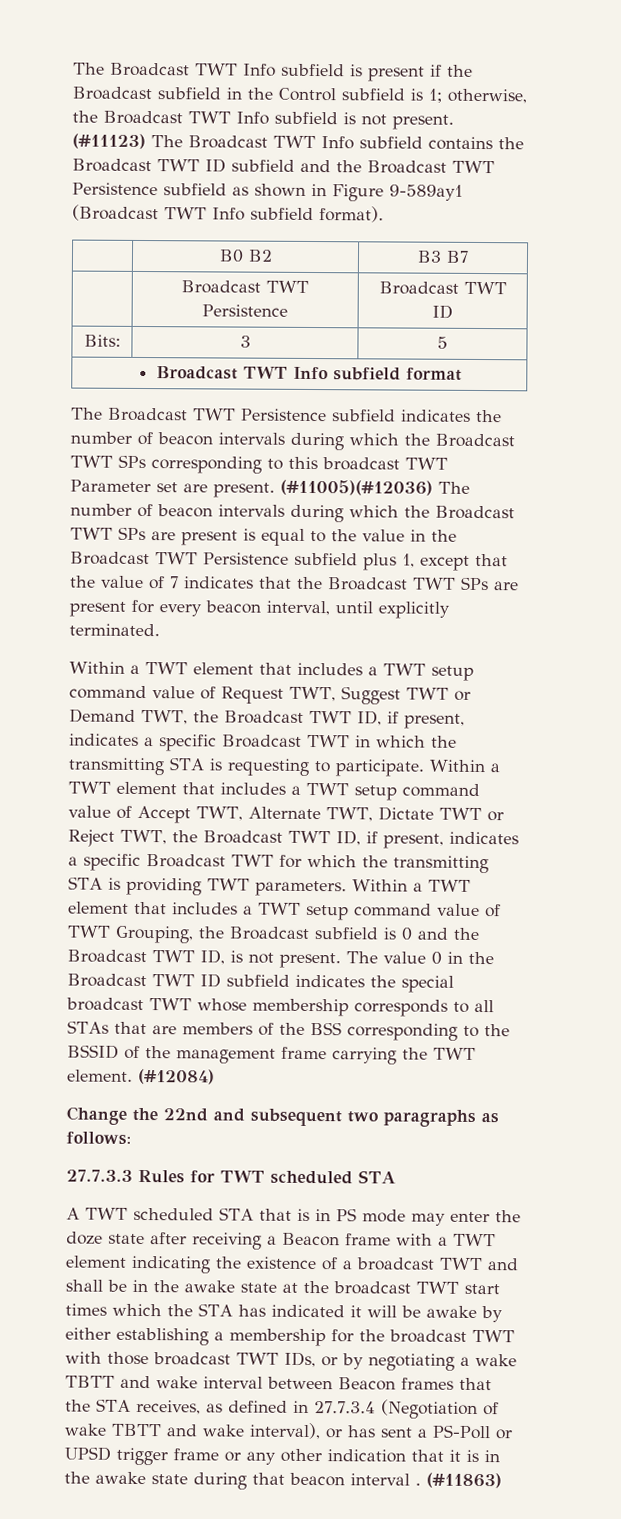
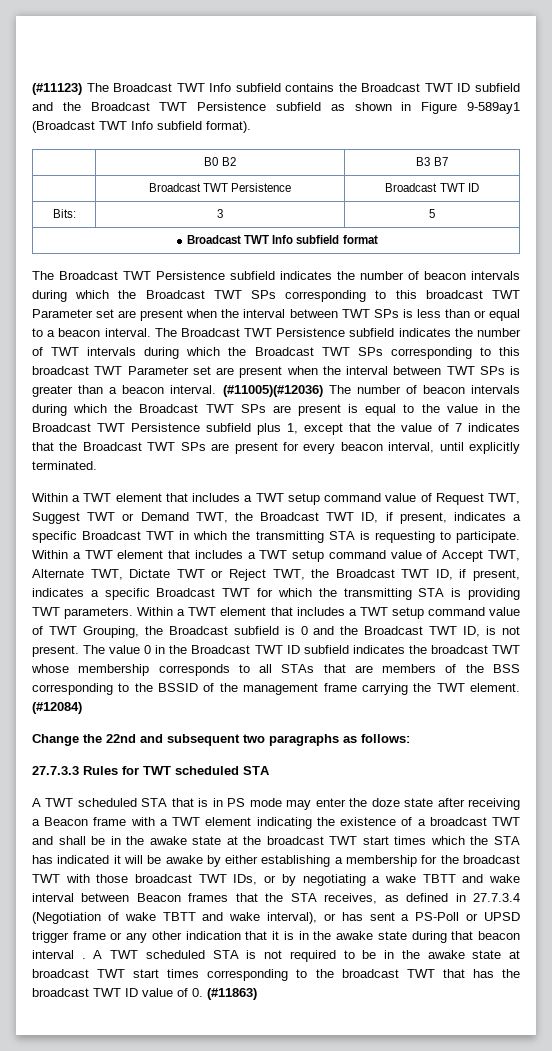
[73,62,473,82] [72,86,527,104] [72,110,454,130] The Broadcast TWT Info subfield is present if the Broadcast subfield in the Control subfield is 1; otherwise, the Broadcast TWT Info subfield is not present. -> (32, 89) none
[213,482,275,498] present. -> [140,309,520,321] [32,328,521,337] [32,347,520,359] [32,366,520,378] [32,385,217,397] present when the interval between TWT SPs is less than or equal to a beacon interval. The Broadcast TWT Persistence subfield indicates the number of TWT intervals during which the Broadcast TWT SPs corresponding to this broadcast TWT Parameter set are present when the interval between TWT SPs is greater than a beacon interval.
[401,975,454,993] special -> (427, 649) none
(421, 1484) none -> [93,950,520,962] [32,969,520,981] [32,988,203,997] A TWT scheduled STA is not required to be in the awake state at broadcast TWT start times corresponding to the broadcast TWT that has the broadcast TWT ID value of 0.

